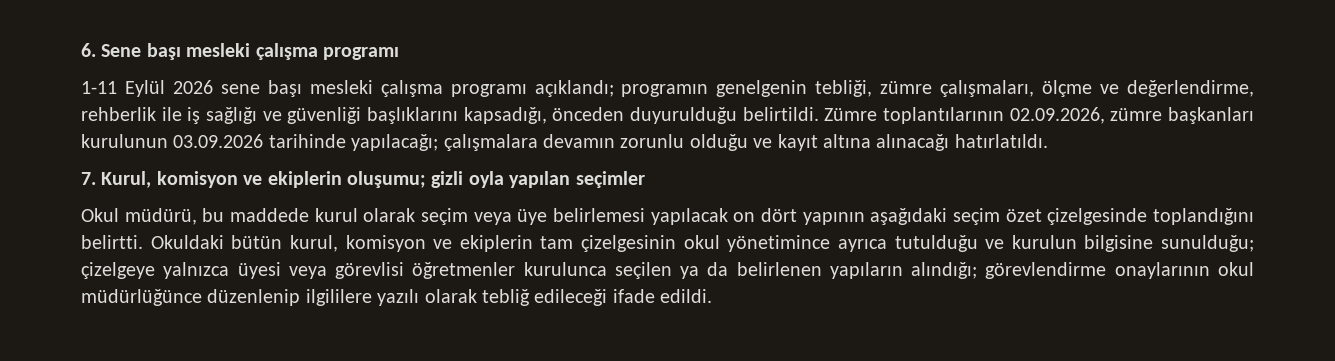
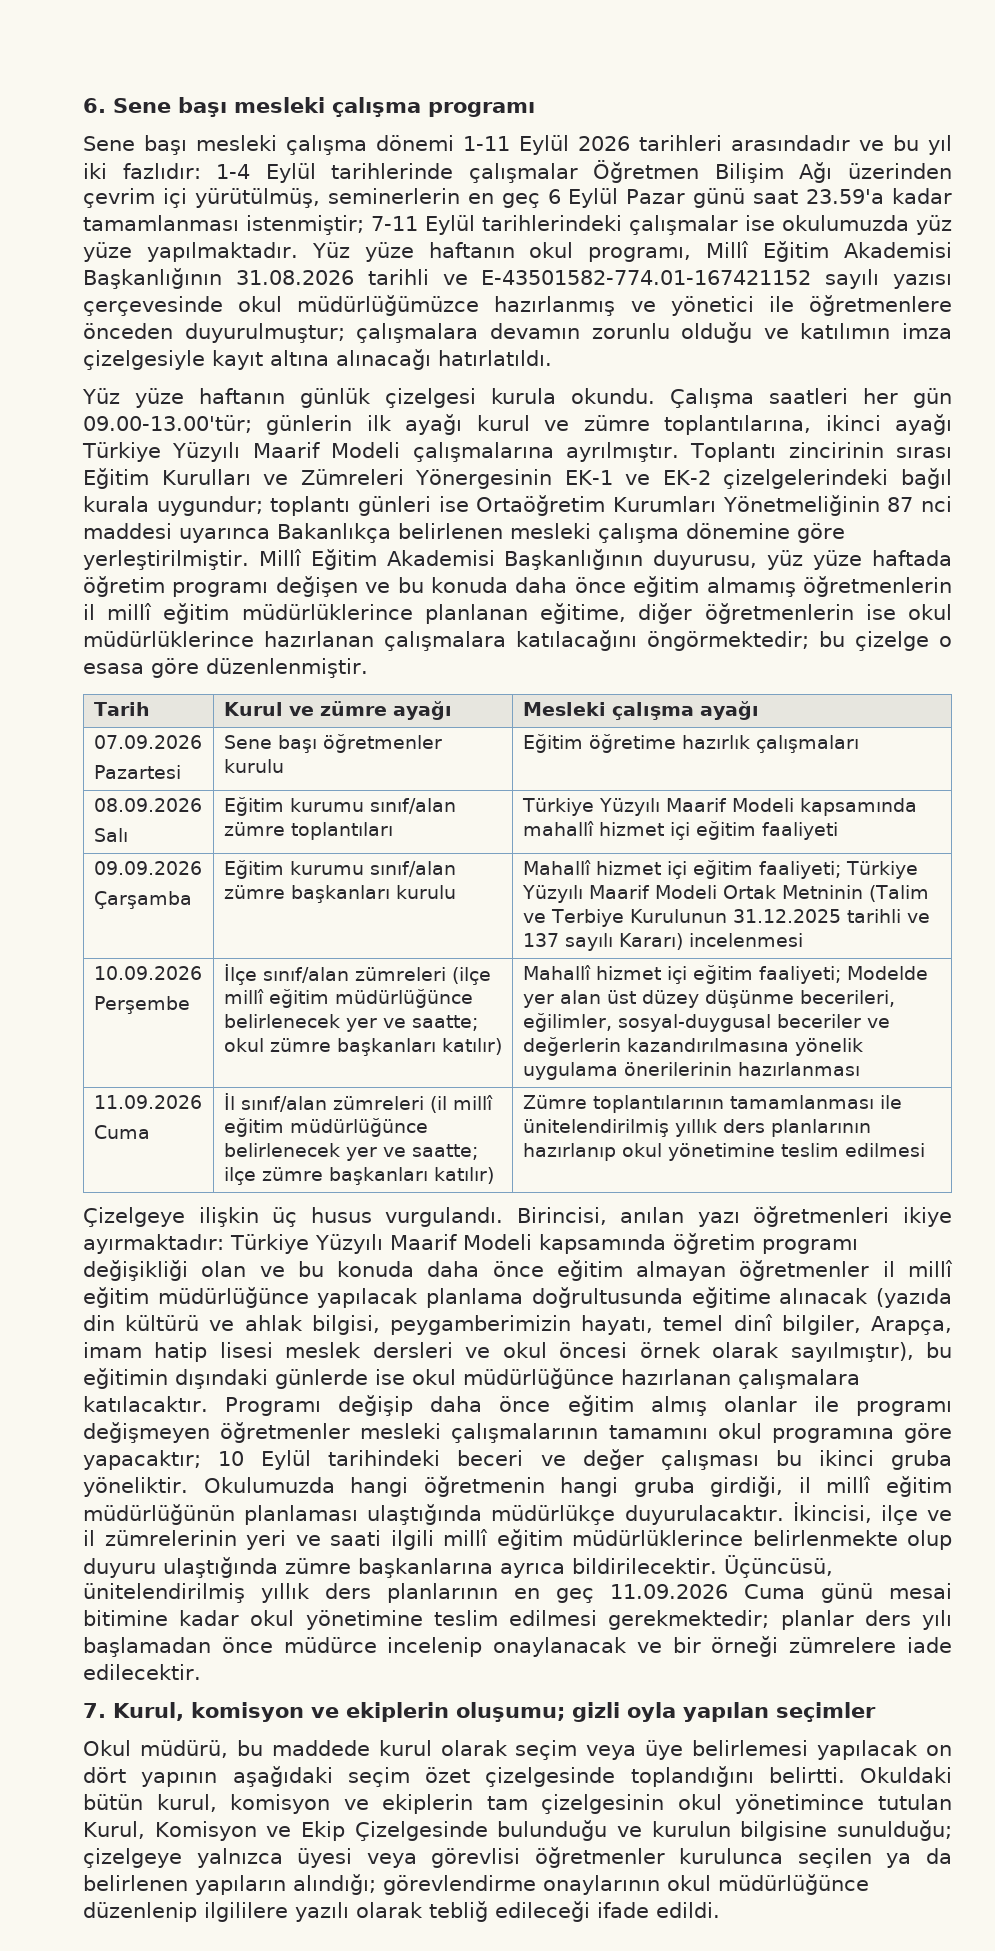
[81,80,1254,97] [81,107,1254,124] [81,134,439,151] 1-11 Eylül 2026 sene başı mesleki çalışma programı açıklandı; programın genelgenin tebliği, zümre çalışmaları, ölçme ve değerlendirme, rehberlik ile iş sağlığı ve güvenliği başlıklarını kapsadığı, önceden duyurulduğu belirtildi. Zümre toplantılarının 02.09.2026, zümre başkanları kurulunun 03.09.2026 tarihinde yapılacağı; -> [83,135,952,155] [83,160,952,183] [83,188,952,208] [83,215,952,235] [83,241,953,262] [83,268,952,289] [83,295,953,316] [83,323,345,343] Sene başı mesleki çalışma dönemi 1-11 Eylül 2026 tarihleri arasındadır ve bu yıl iki fazlıdır: 1-4 Eylül tarihlerinde çalışmalar Öğretmen Bilişim Ağı üzerinden çevrim içi yürütülmüş, seminerlerin en geç 6 Eylül Pazar günü saat 23.59'a kadar tamamlanması istenmiştir; 7-11 Eylül tarihlerindeki çalışmalar ise okulumuzda yüz yüze yapılmaktadır. Yüz yüze haftanın okul programı, Millî Eğitim Akademisi Başkanlığının 31.08.2026 tarihli ve E-43501582-774.01-167421152 sayılı yazısı çerçevesinde okul müdürlüğümüzce hazırlanmış ve yönetici ile öğretmenlere önceden duyurulmuştur;
(773, 143) none -> [800,323,952,339] [83,350,205,370] katılımın imza çizelgesiyle
(1048, 141) none -> [82,388,952,408] [83,414,952,435] [82,442,952,462] [83,468,953,489] [83,495,952,516] [83,523,845,543] [83,549,952,570] [83,576,952,597] [83,603,953,624] [83,630,952,651] [83,658,368,678] [93,702,150,716] [223,701,452,720] [522,701,759,720] [93,735,202,749] [93,765,181,779] [223,734,442,753] [223,759,284,773] [522,734,859,753] [93,798,202,812] [93,828,128,842] [223,797,456,816] [223,822,393,840] [521,798,917,816] [522,821,838,840] [93,861,202,875] [93,891,192,909] [223,860,456,879] [223,885,456,903] [522,860,918,879] [521,885,929,903] [522,909,930,927] [522,933,803,951] [93,966,202,980] [93,996,190,1014] [223,964,491,985] [223,989,473,1008] [223,1014,478,1032] [223,1038,502,1056] [522,965,928,984] [522,990,895,1008] [522,1013,890,1032] [522,1037,863,1056] [522,1062,860,1080] [93,1095,202,1109] [93,1125,150,1139] [223,1093,493,1113] [223,1118,428,1137] [223,1143,478,1161] [223,1167,494,1185] [522,1095,902,1113] [522,1119,871,1137] [522,1143,925,1161] [83,1206,952,1227] [83,1233,858,1254] [83,1260,954,1281] [83,1287,952,1308] [83,1314,953,1335] [83,1342,952,1362] [83,1368,860,1389] [83,1395,953,1416] [83,1422,953,1443] [83,1449,953,1470] [83,1476,953,1497] [83,1502,953,1525] [83,1529,952,1550] [83,1555,833,1578] [83,1583,952,1603] [83,1610,953,1630] [83,1636,953,1657] [83,1664,201,1680] // Yüz yüze haftanın günlük çizelgesi kurula okundu. Çalışma saatleri her gün 09.00-13.00'tür; günlerin ilk ayağı kurul ve zümre toplantılarına, ikinci ayağı Türkiye Yüzyılı Maarif Modeli çalışmalarına ayrılmıştır. Toplantı zincirinin sırası Eğitim Kurulları ve Zümreleri Yönergesinin EK-1 ve EK-2 çizelgelerindeki bağıl kurala uygundur; toplantı günleri ise Ortaöğretim Kurumları Yönetmeliğinin 87 nci maddesi uyarınca Bakanlıkça belirlenen mesleki çalışma dönemine göre yerleştirilmiştir. Millî Eğitim Akademisi Başkanlığının duyurusu, yüz yüze haftada öğretim programı değişen ve bu konuda daha önce eğitim almamış öğretmenlerin il millî eğitim müdürlüklerince planlanan eğitime, diğer öğretmenlerin ise okul müdürlüklerince hazırlanan çalışmalara katılacağını öngörmektedir; bu çizelge o esasa göre düzenlenmiştir. // Tarih | Kurul ve zümre ayağı | Mesleki çalışma ayağı // 07.09.2026 // Pazartesi | Sene başı öğretmenler kurulu | Eğitim öğretime hazırlık çalışmaları // 08.09.2026 // Salı | Eğitim kurumu sınıf/alan zümre toplantıları | Türkiye Yüzyılı Maarif Modeli kapsamında mahallî hizmet içi eğitim faaliyeti // 09.09.2026 // Çarşamba | Eğitim kurumu sınıf/alan zümre başkanları kurulu | Mahallî hizmet içi eğitim faaliyeti; Türkiye Yüzyılı Maarif Modeli Ortak Metninin (Talim ve Terbiye Kurulunun 31.12.2025 tarihli ve 137 sayılı Kararı) incelenmesi // 10.09.2026 // Perşembe | İlçe sınıf/alan zümreleri (ilçe millî eğitim müdürlüğünce belirlenecek yer ve saatte; okul zümre başkanları katılır) | Mahallî hizmet içi eğitim faaliyeti; Modelde yer alan üst düzey düşünme becerileri, eğilimler, sosyal-duygusal beceriler ve değerlerin kazandırılmasına yönelik uygulama önerilerinin hazırlanması // 11.09.2026 // Cuma | İl sınıf/alan zümreleri (il millî eğitim müdürlüğünce belirlenecek yer ve saatte; ilçe zümre başkanları katılır) | Zümre toplantılarının tamamlanması ile ünitelendirilmiş yıllık ders planlarının hazırlanıp okul yönetimine teslim edilmesi // Çizelgeye ilişkin üç husus vurgulandı. Birincisi, anılan yazı öğretmenleri ikiye ayırmaktadır: Türkiye Yüzyılı Maarif Modeli kapsamında öğretim programı değişikliği olan ve bu konuda daha önce eğitim almayan öğretmenler il millî eğitim müdürlüğünce yapılacak planlama doğrultusunda eğitime alınacak (yazıda din kültürü ve ahlak bilgisi, peygamberimizin hayatı, temel dinî bilgiler, Arapça, imam hatip lisesi meslek dersleri ve okul öncesi örnek olarak sayılmıştır), bu eğitimin dışındaki günlerde ise okul müdürlüğünce hazırlanan çalışmalara katılacaktır. Programı değişip daha önce eğitim almış olanlar ile programı değişmeyen öğretmenler mesleki çalışmalarının tamamını okul programına göre yapacaktır; 10 Eylül tarihindeki beceri ve değer çalışması bu ikinci gruba yöneliktir. Okulumuzda hangi öğretmenin hangi gruba girdiği, il millî eğitim müdürlüğünün planlaması ulaştığında müdürlükçe duyurulacaktır. İkincisi, ilçe ve il zümrelerinin yeri ve saati ilgili millî eğitim müdürlüklerince belirlenmekte olup duyuru ulaştığında zümre başkanlarına ayrıca bildirilecektir. Üçüncüsü, ünitelendirilmiş yıllık ders planlarının en geç 11.09.2026 Cuma günü mesai bitimine kadar okul yönetimine teslim edilmesi gerekmektedir; planlar ders yılı başlamadan önce müdürce incelenip onaylanacak ve bir örneği zümrelere iade edilecektir.
[837,235,978,252] ayrıca tutulduğu -> [878,1794,953,1810] [83,1820,608,1841] tutulan Kurul, Komisyon ve Ekip Çizelgesinde bulunduğu

